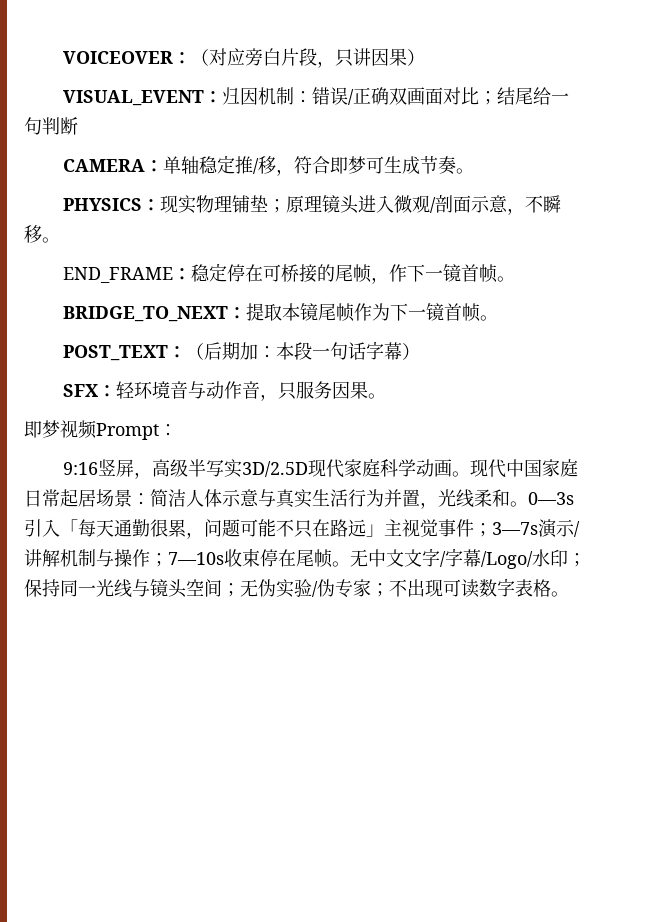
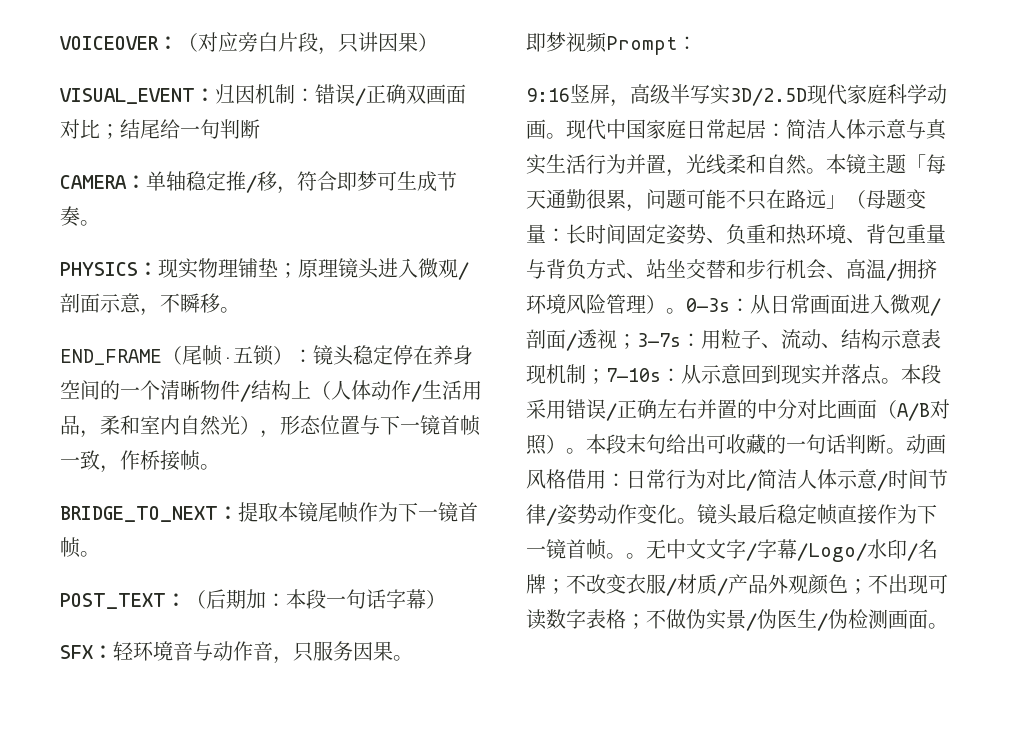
[173,263,480,284] ：稳定停在可桥接的尾帧，作下一镜首 -> [162,345,473,366] [60,380,482,402] [60,415,481,438] [60,450,180,473] （尾帧·五锁）：镜头稳定停在养身空间的一个清晰物件/结构上（人体动作/生活用品，柔和室内自然光），形态位置与下一镜首帧一致，作桥接
[96,489,132,507] 场景 -> (766, 129) none
[510,492,574,507] [24,519,60,537] 。0—3s引入 -> [766,154,906,175] 自然。本镜主题
[384,519,580,538] [24,549,333,568] 主视觉事件；3—7s演示/讲解机制与操作；7—10s收束停在尾帧 -> [846,189,926,209] [526,224,946,245] [526,259,937,281] [526,294,941,316] [526,329,941,351] [526,364,941,385] [526,399,950,421] [526,434,946,455] [526,469,948,491] [526,504,937,526] [526,539,626,560] （母题变量：长时间固定姿势、负重和热环境、背包重量与背负方式、站坐交替和步行机会、高温/拥挤环境风险管理）。0—3s：从日常画面进入微观/剖面/透视；3—7s：用粒子、流动、结构示意表现机制；7—10s：从示意回到现实并落点。本段采用错误/正确左右并置的中分对比画面（A/B对照）。本段末句给出可收藏的一句话判断。动画风格借用：日常行为对比/简洁人体示意/时间节律/姿势动作变化。镜头最后稳定帧直接作为下一镜首帧。
[568,553,586,567] [24,579,371,598] ；保持同一光线与镜头空间；无伪实验/伪专家 -> [907,539,938,561] [526,574,848,596] /名牌；不改变衣服/材质/产品外观颜色
(551, 588) none -> [626,609,928,631] ；不做伪实景/伪医生/伪检测画面

